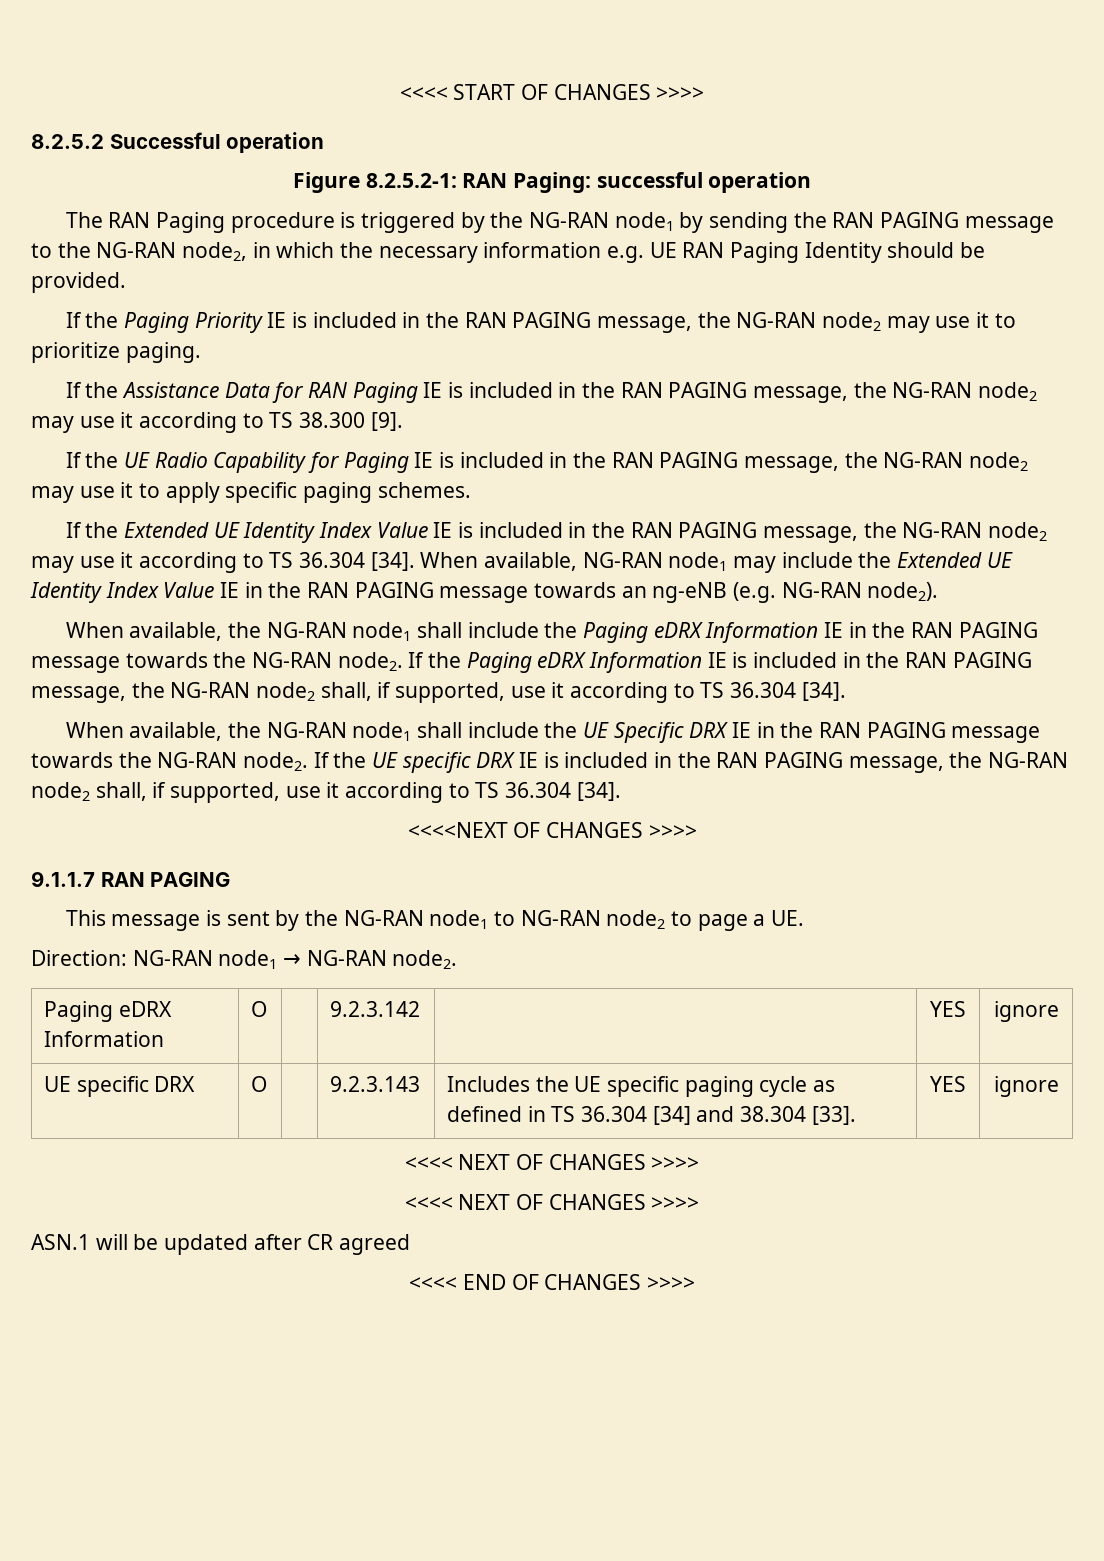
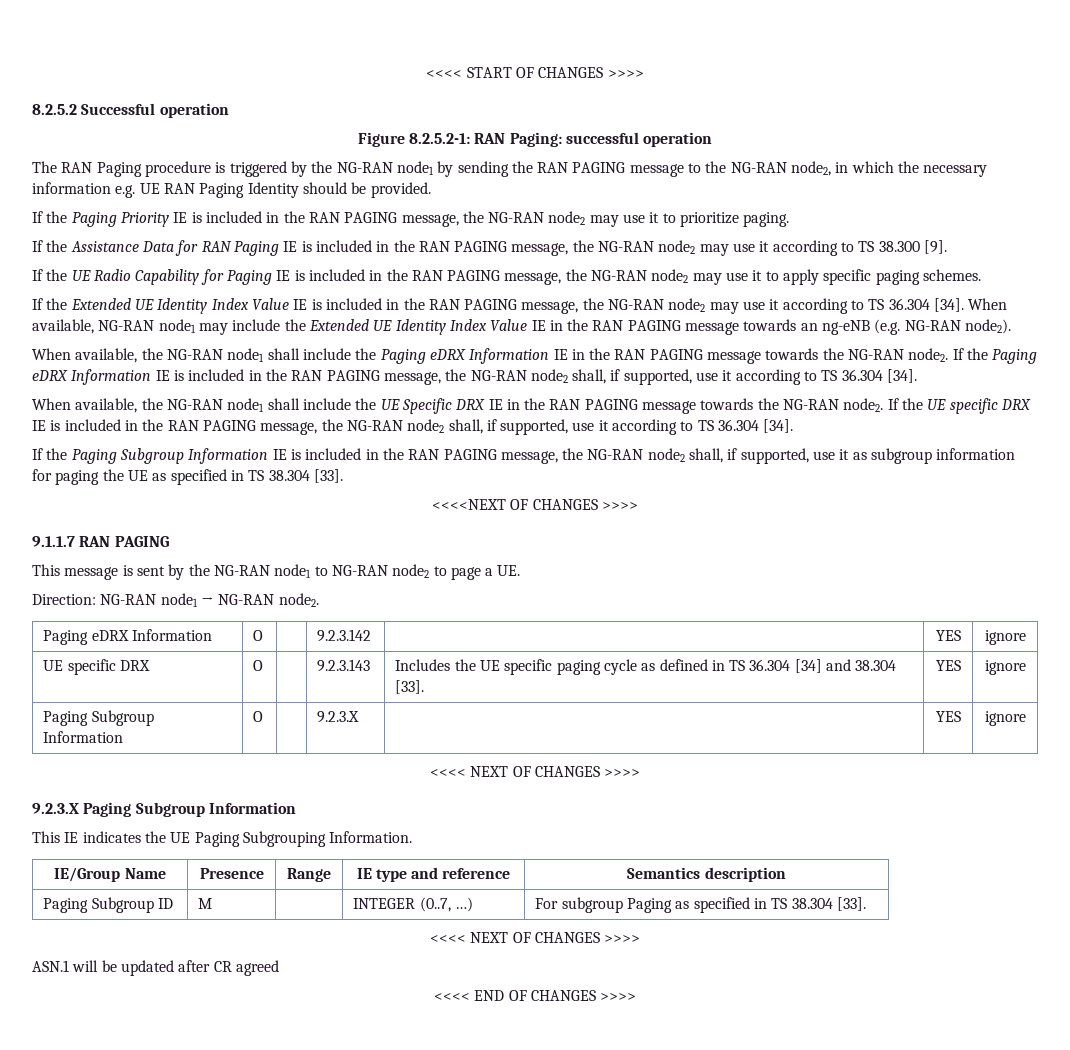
(621, 791) none -> [32,448,1016,464] [32,469,343,485] // If the Paging Subgroup Information IE is included in the RAN PAGING message, the NG-RAN node2 shall, if supported, use it as subgroup information for paging the UE as specified in TS 38.304 [33].
[404,1154,700,1170] // <<<< NEXT OF CHANGES >>>> -> [43,710,154,726] [43,731,124,743] [253,711,264,722] [317,711,360,723] [935,711,961,722] [984,711,1026,726] [429,766,641,777] [32,802,296,817] [32,831,413,847] [54,867,166,882] [199,868,264,879] [287,868,331,882] [356,867,511,882] [627,867,786,882] [43,897,173,913] [198,898,213,909] [353,897,473,912] [535,897,866,913] // Paging Subgroup Information | O | | 9.2.3.X | | YES | ignore // <<<< NEXT OF CHANGES >>>> // 9.2.3.X Paging Subgroup Information // This IE indicates the UE Paging Subgrouping Information. // IE/Group Name | Presence | Range | IE type and reference | Semantics description // Paging Subgroup ID | M | | INTEGER (0..7, …) | For subgroup Paging as specified in TS 38.304 [33].

